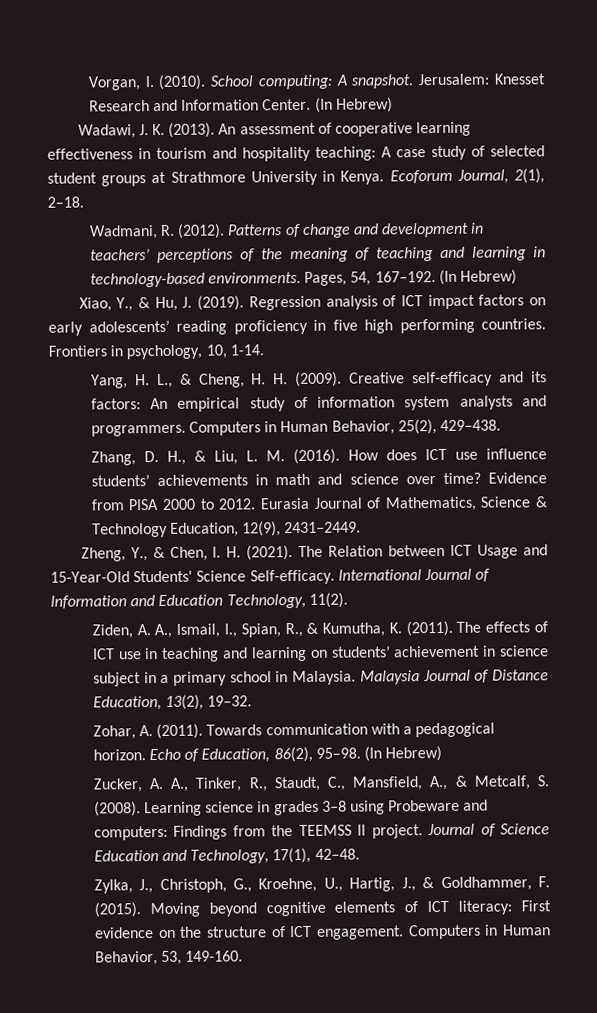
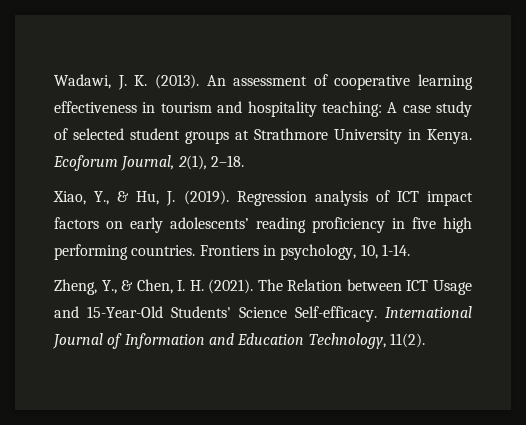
[87,73,545,91] [88,97,393,113] Vorgan, I. (2010). School computing: A snapshot. Jerusalem: Knesset Research and Information Center. (In Hebrew) // -> (54, 81) none
[88,222,485,240] [89,246,547,264] [89,269,517,288] // Wadmani, R. (2012). Patterns of change and development in teachers’ perceptions of the meaning of teaching and learning in technology-based environments. Pages, 54, 167–192. (In Hebrew) -> (244, 161) none
[90,371,547,389] [90,395,547,412] [90,419,501,437] [90,448,547,466] [90,472,547,487] [90,496,548,512] [91,521,362,538] // Yang, H. L., & Cheng, H. H. (2009). Creative self-efficacy and its factors: An empirical study of information system analysts and programmers. Computers in Human Behavior, 25(2), 429–438. // Zhang, D. H., & Liu, L. M. (2016). How does ICT use influence students’ achievements in math and science over time? Evidence from PISA 2000 to 2012. Eurasia Journal of Mathematics, Science & Technology Education, 12(9), 2431–2449. -> (410, 250) none
[91,620,549,639] [92,645,550,662] [92,669,549,687] [92,694,253,711] [92,722,496,740] [92,745,443,763] [92,775,550,793] [93,799,489,817] [93,823,550,841] [93,847,360,864] [93,876,550,894] [93,900,551,918] [94,924,551,940] [94,950,244,966] // Ziden, A. A., Ismail, I., Spian, R., & Kumutha, K. (2011). The effects of ICT use in teaching and learning on students’ achievement in science subject in a primary school in Malaysia. Malaysia Journal of Distance Education, 13(2), 19–32. // Zohar, A. (2011). Towards communication with a pedagogical horizon. Echo of Education, 86(2), 95–98. (In Hebrew) // Zucker, A. A., Tinker, R., Staudt, C., Mansfield, A., & Metcalf, S. (2008). Learning science in grades 3–8 using Probeware and computers: Findings from the TEEMSS II project. Journal of Science Education and Technology, 17(1), 42–48. // Zylka, J., Christoph, G., Kroehne, U., Hartig, J., & Goldhammer, F. (2015). Moving beyond cognitive elements of ICT literacy: First evidence on the structure of ICT engagement. Computers in Human Behavior, 53, 149-160. -> (425, 340) none

